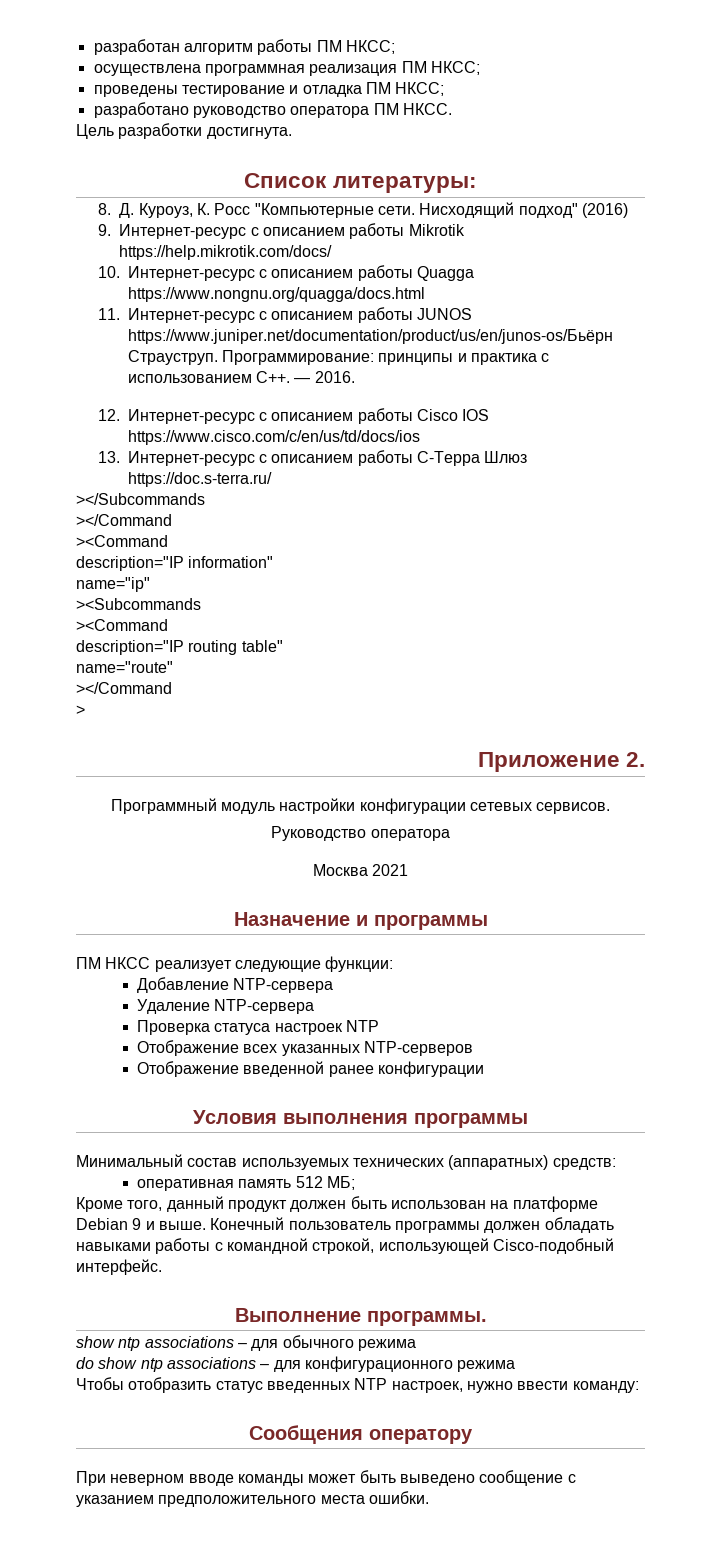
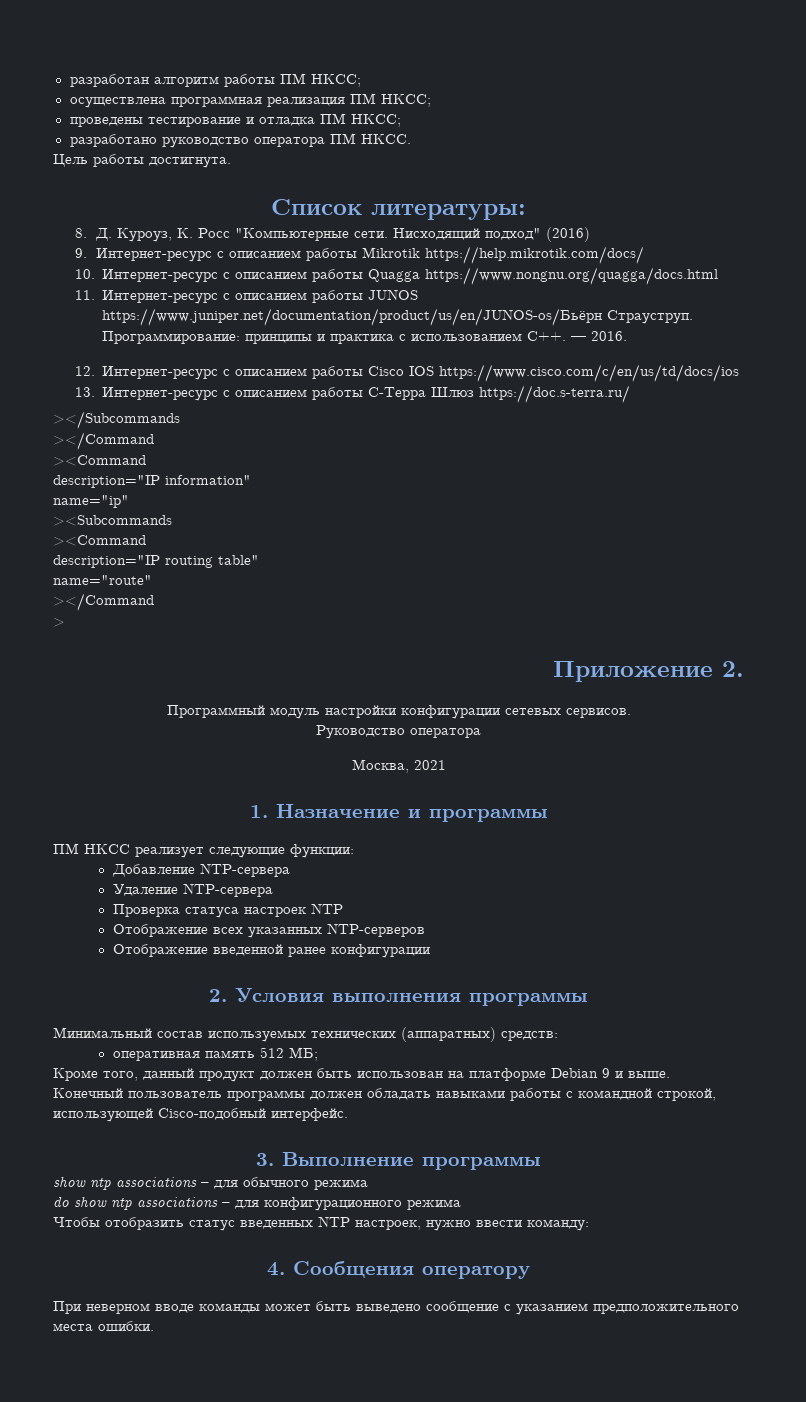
[118,123,203,139] разработки -> [93,154,144,167] работы
[127,329,613,344] https://www.juniper.net/documentation/product/us/en/junos-os/Бьёрн -> [102,308,603,326] https://www.juniper.net/documentation/product/us/en/JUNOS-os/Бьёрн
[312,864,368,876] Москва -> [351,759,409,773] Москва,
(409, 870) none -> [249,805,268,818] 1.
(485, 1069) none -> [209,989,227,1002] 2.
[234,1308,487,1326] Выполнение программы. -> [256,1152,541,1170] 3. Выполнение программы
(639, 1387) none -> [267,1262,285,1276] 4.

